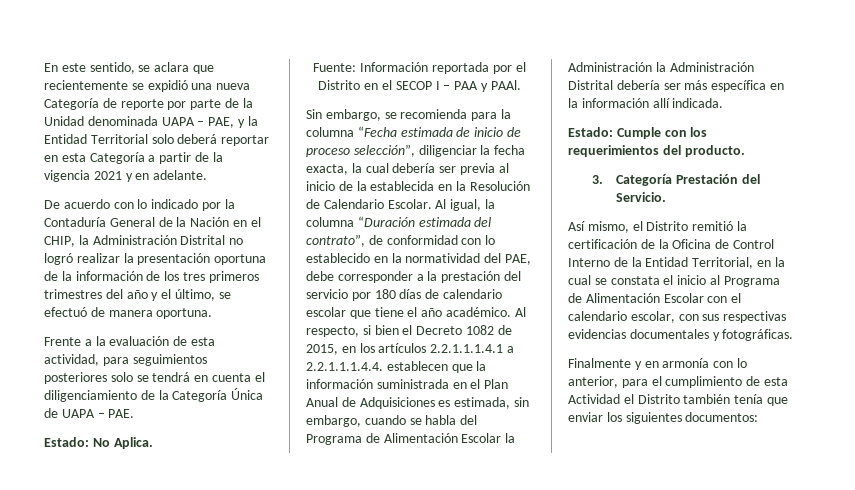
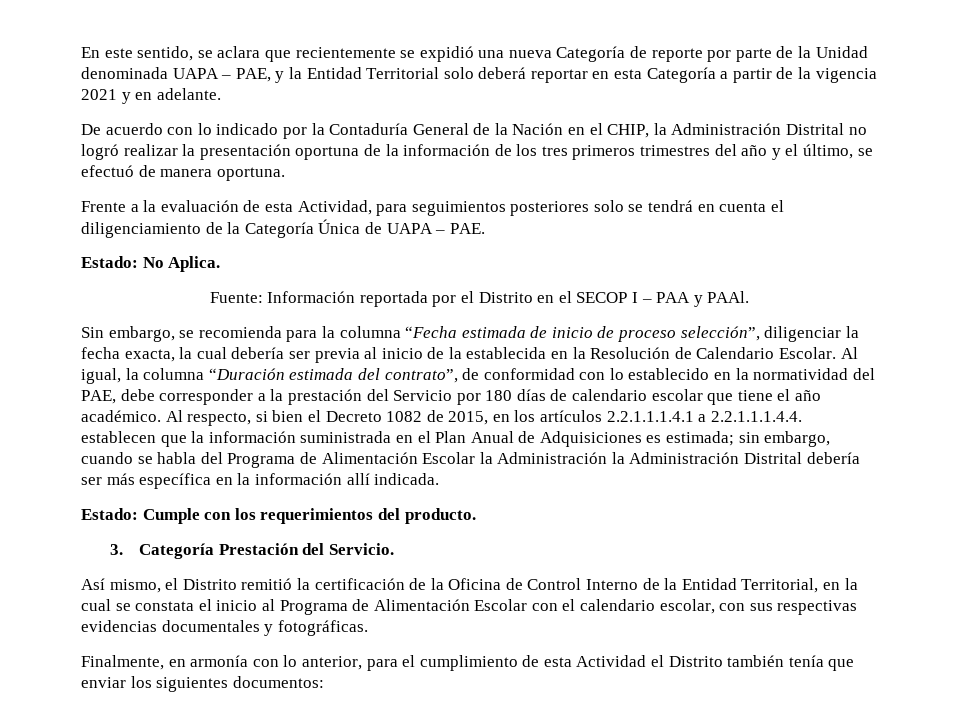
[44,354,99,366] actividad, -> [297,200,372,215] Actividad,
[306,289,348,299] servicio -> [393,390,453,401] Servicio
[454,397,511,409] estimada, -> [666,431,735,446] estimada;
[568,358,642,370] Finalmente y -> [81,655,164,670] Finalmente,

